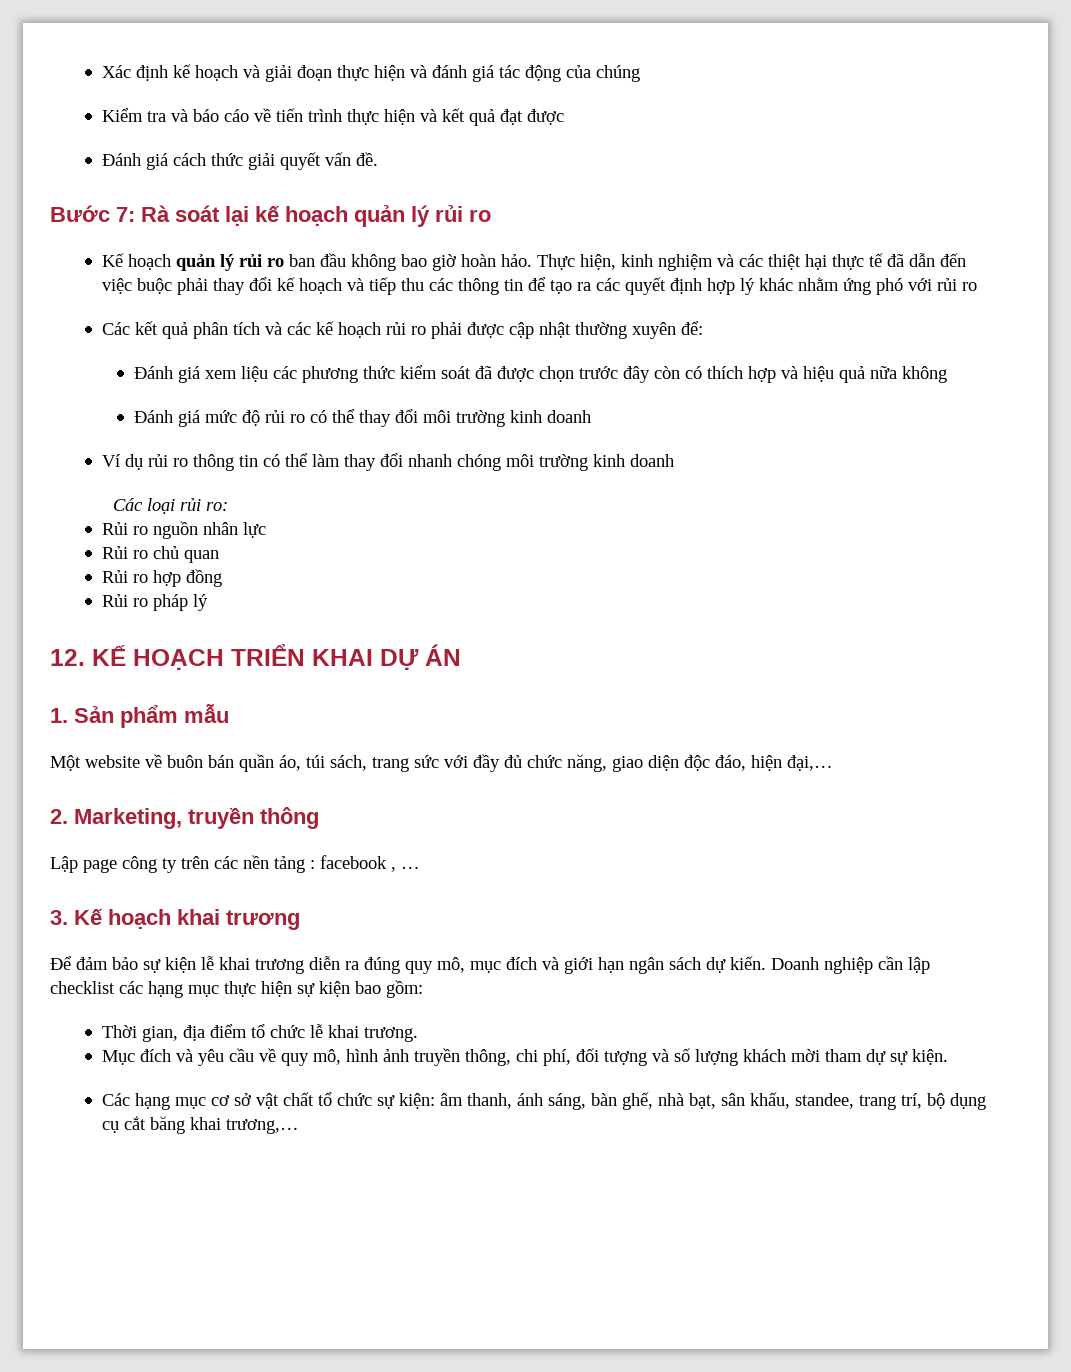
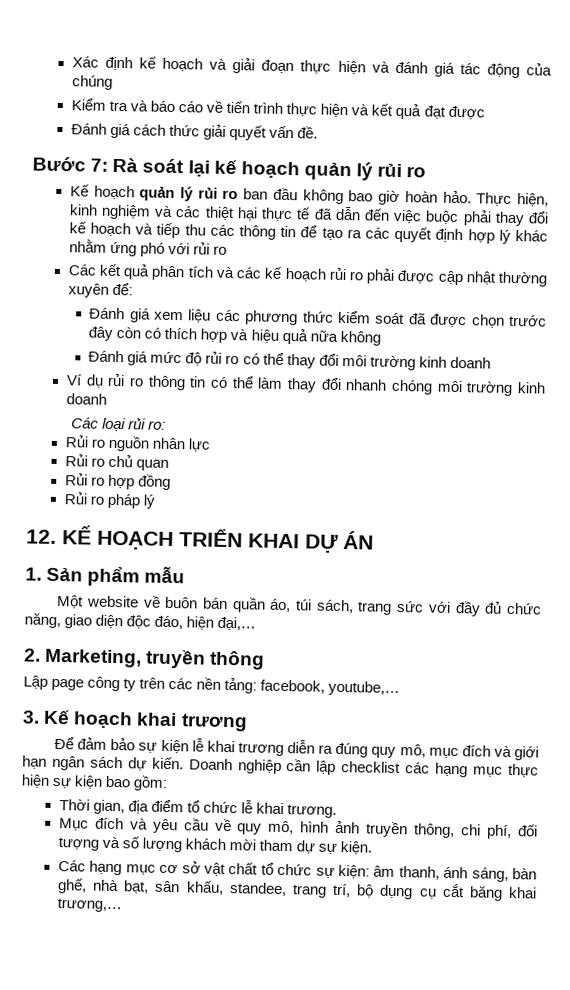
[274,855,420,873] tảng : facebook , … -> [224,677,401,697] tảng: facebook, youtube,…

